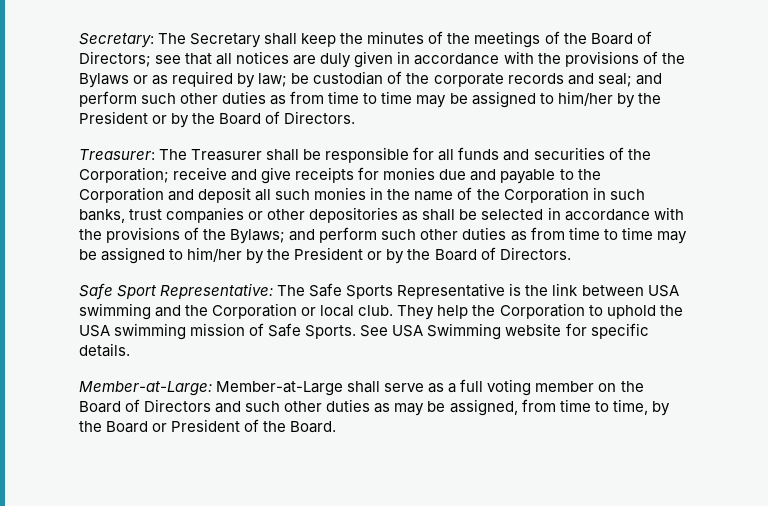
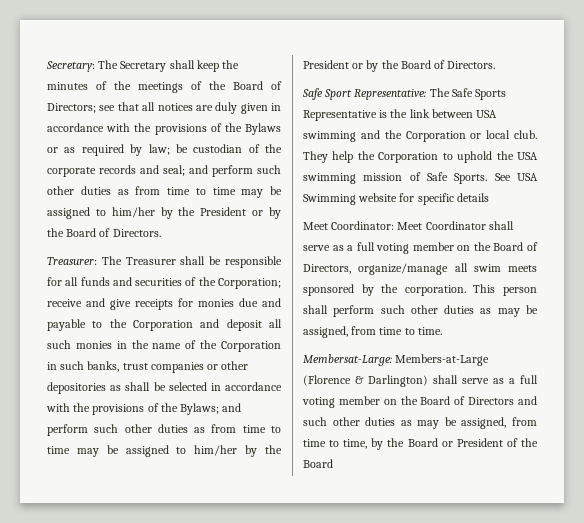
[79,343,130,357] [79,381,344,396] details. // Member-at-Large: Member-at-Large -> [456,193,489,202] [303,221,514,230] [303,242,538,254] [303,263,537,275] [303,284,537,296] [303,305,538,317] [303,326,442,338] [303,354,490,366] [303,375,428,387] details // Meet Coordinator: Meet Coordinator shall serve as a full voting member on the Board of Directors, organize/manage all swim meets sponsored by the corporation. This person shall perform such other duties as may be assigned, from time to time. // Membersat-Large: Members-at-Large (Florence & Darlington)
[290,421,337,433] Board. -> [303,459,333,468] Board

